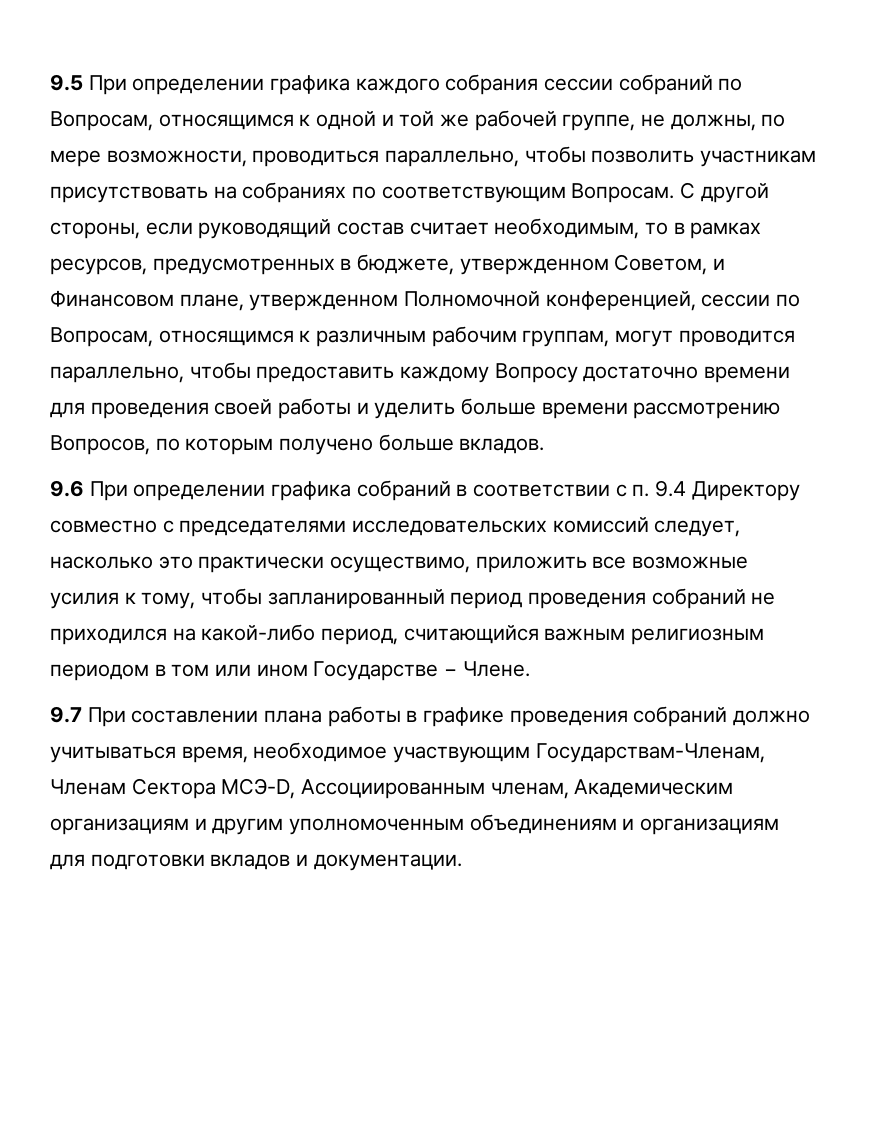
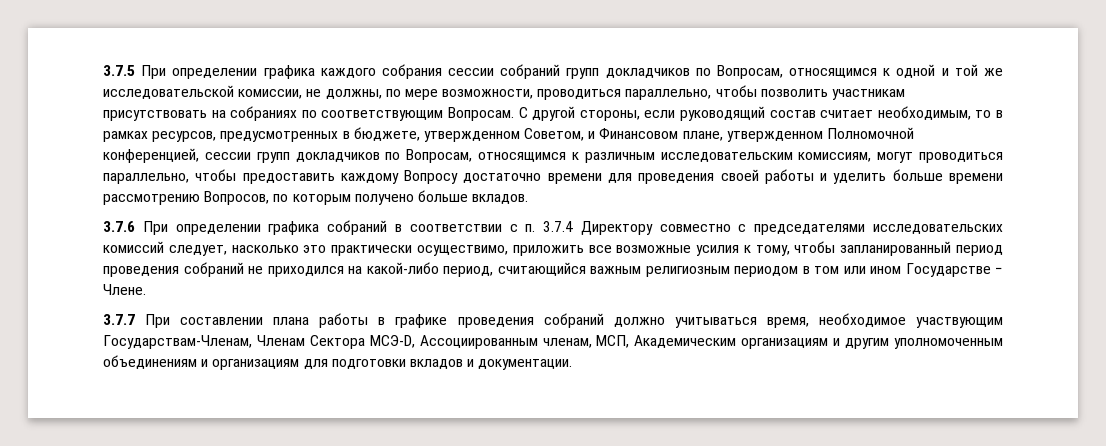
[50,74,83,91] 9.5 -> [103,65,135,76] 3.7.5
(713, 84) none -> [566,68,690,79] групп докладчиков
[474,110,636,131] рабочей группе, -> [103,85,303,99] исследовательской комиссии,
(771, 300) none -> [256,152,380,163] групп докладчиков
[431,326,795,347] рабочим группам, могут проводится -> [660,152,1003,163] исследовательским комиссиям, могут проводиться
[50,480,84,497] 9.6 -> [103,221,135,232] 3.7.6
[655,480,687,497] 9.4 -> [543,221,574,232] 3.7.4
[50,706,82,723] 9.7 -> [103,314,135,325] 3.7.7
(569, 790) none -> [596,335,630,348] МCП,

